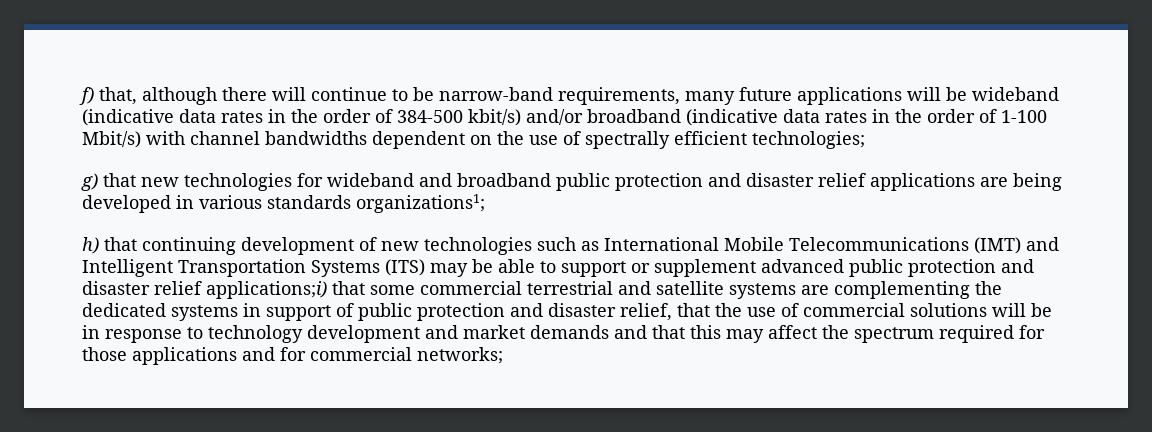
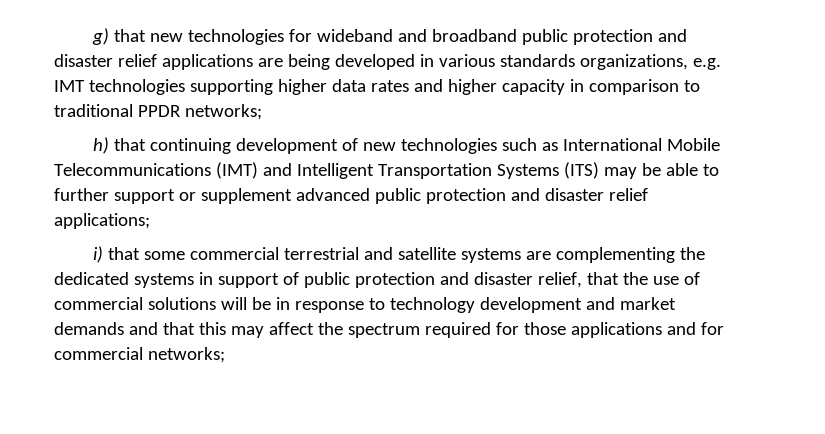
[79,87,1059,105] [82,109,1047,126] [82,131,865,149] f) that, although there will continue to be narrow-band requirements, many future applications will be wideband (indicative data rates in the order of 384-500 kbit/s) and/or broadband (indicative data rates in the order of 1-100 Mbit/s) with channel bandwidths dependent on the use of spectrally efficient technologies; // -> (92, 36) none
[356,194,485,213] organizations1; -> [579,54,721,70] [54,79,700,95] [54,104,262,120] organizations, e.g. IMT technologies supporting higher data rates and higher capacity in comparison to traditional PPDR networks;
(556, 267) none -> [54,188,109,201] further
[206,281,327,299] applications;i) -> [54,213,150,229] [93,246,104,263] applications; // i)

